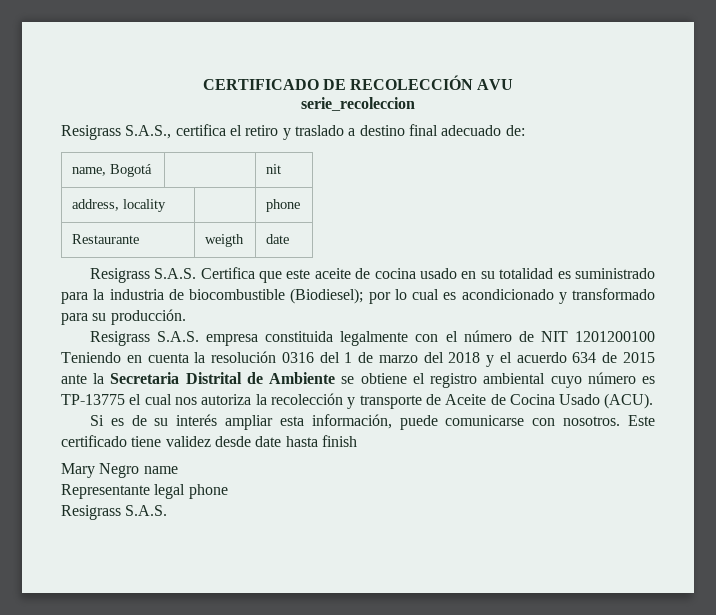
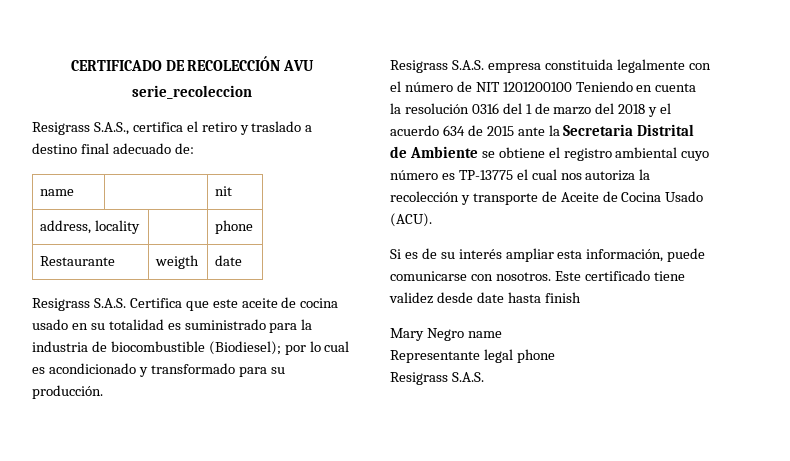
[72,164,153,177] name, Bogotá -> [39,189,74,196] name

